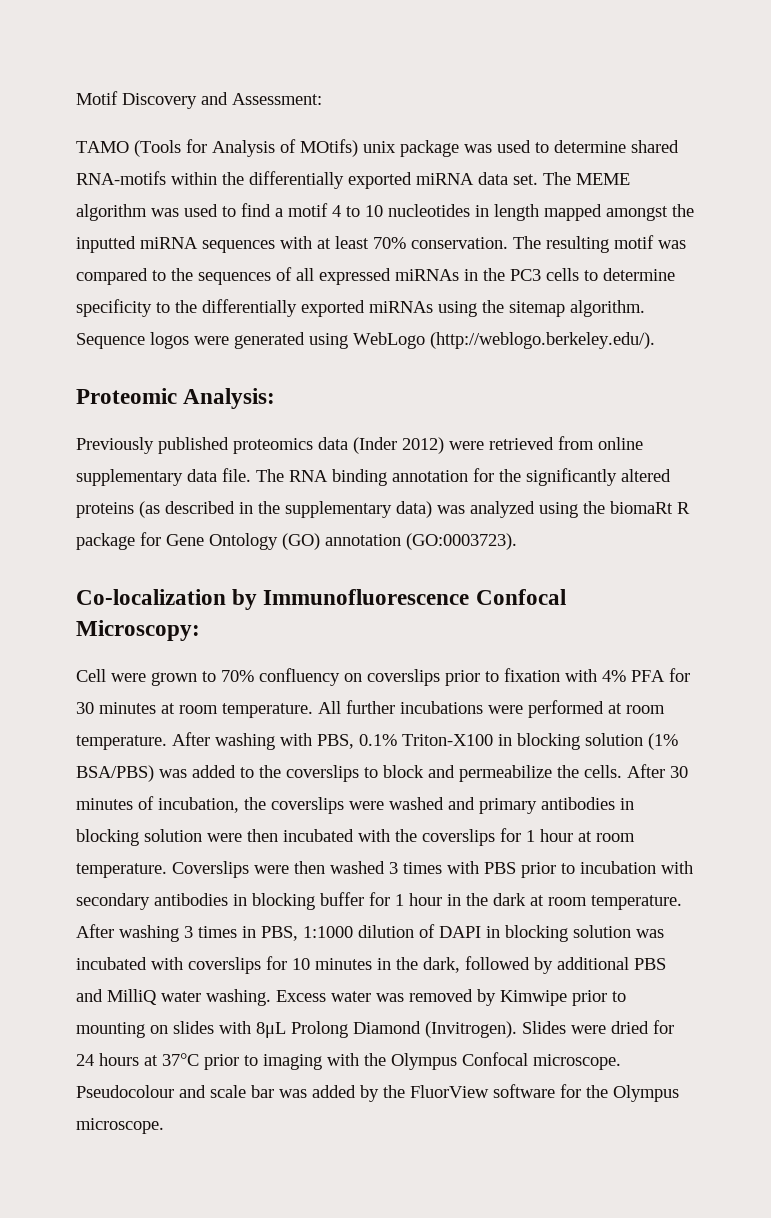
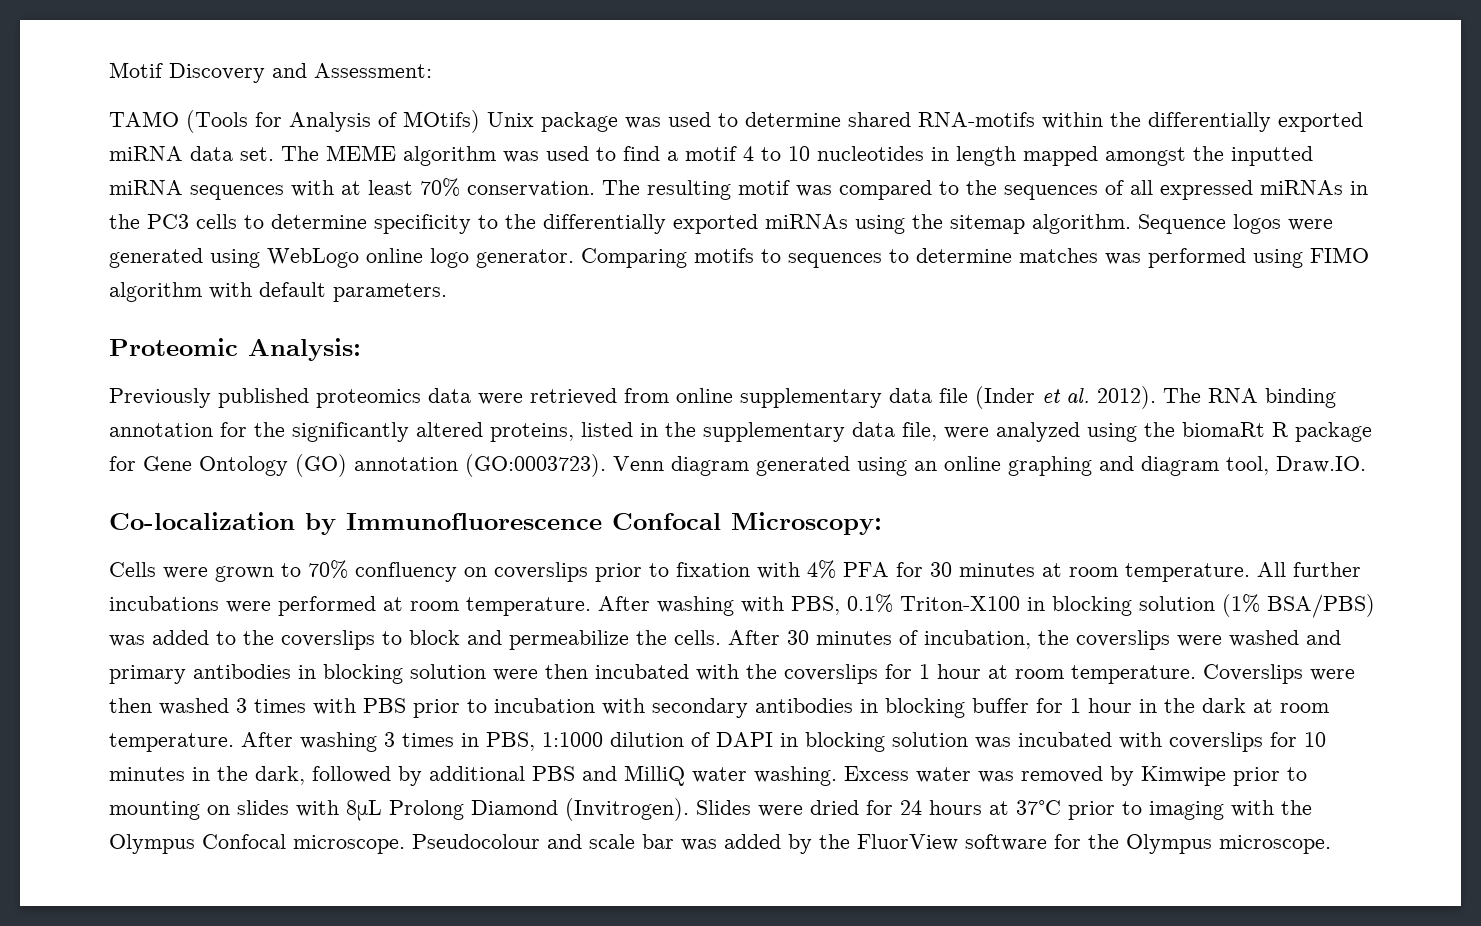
[363,141,396,153] unix -> [487,112,534,127] Unix
[430,332,655,349] (http://weblogo.berkeley.edu/). -> [366,247,1369,268] [109,282,447,302] online logo generator. Comparing motifs to sequences to determine matches was performed using FIMO algorithm with default parameters.
[353,437,444,454] (Inder 2012) -> (471, 395) none
[222,468,251,482] file. -> [939,386,1156,409] file (Inder et al. 2012).
[76,501,465,518] proteins (as described in the supplementary data) was -> [490,422,989,442] proteins, listed in the supplementary data file, were
(517, 541) none -> [613,456,1366,476] Venn diagram generated using an online graphing and diagram tool, Draw.IO.
[76,669,106,682] Cell -> [109,562,156,577] Cells

